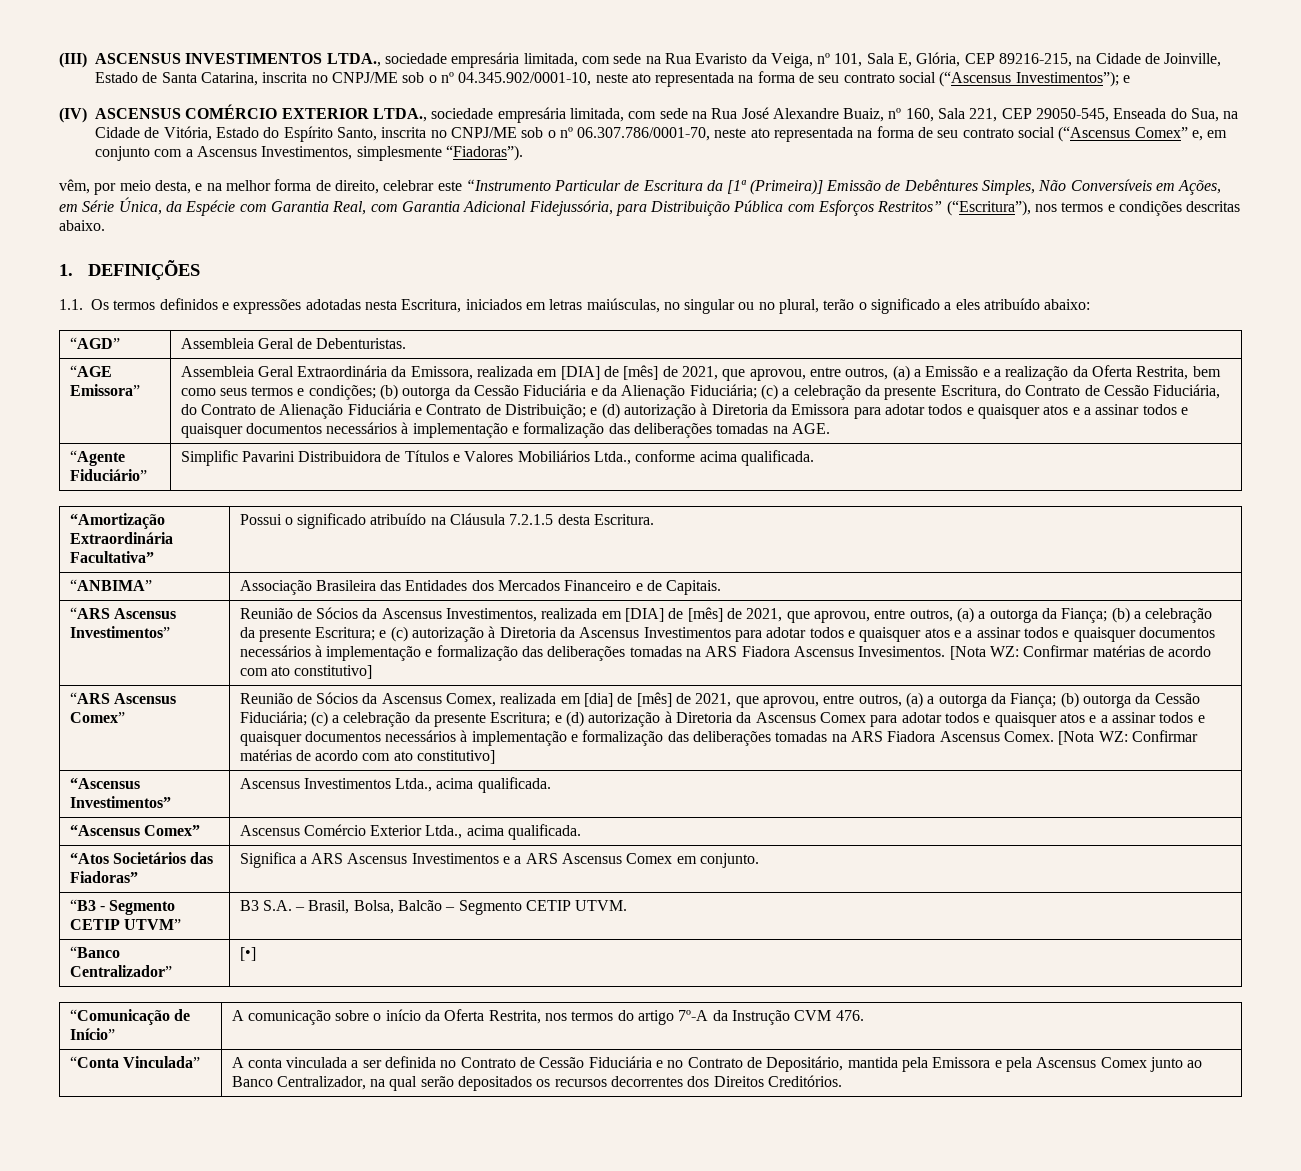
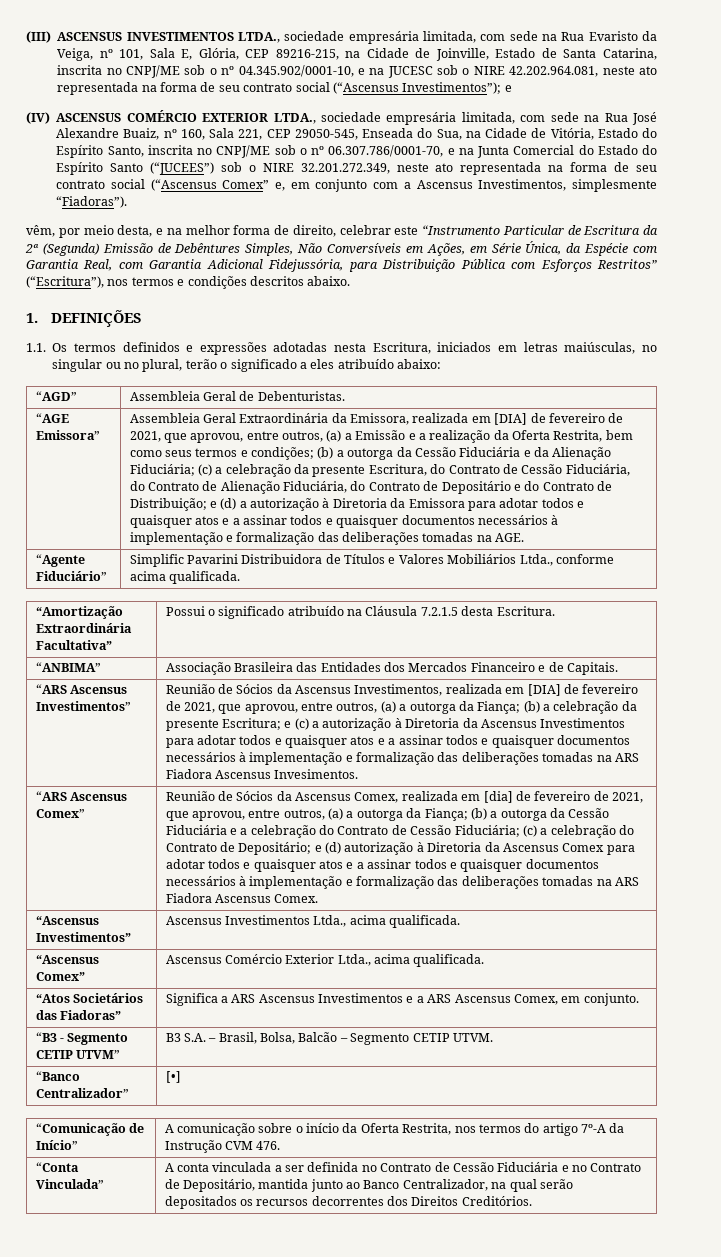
(592, 79) none -> [357,65,599,78] e na JUCESC sob o NIRE 42.202.964.081,
(711, 134) none -> [447,145,657,158] [56,162,390,175] e na Junta Comercial do Estado do Espírito Santo (“JUCEES”) sob o NIRE 32.201.272.349,
[727,179,823,195] [1ª (Primeira)] -> [25,243,99,256] 2ª (Segunda)
[1186,201,1241,212] descritas -> [249,276,304,286] descritos
[623,365,659,380] [mês] -> [548,413,605,423] fevereiro
(399, 392) none -> [336,450,344,457] a
[347,403,423,415] Fiduciária e -> [283,481,540,494] Fiduciária, do Contrato de Depositário e do
(620, 411) none -> [239,501,247,508] a
[687,607,723,622] [mês] -> [582,684,639,694] fevereiro
(408, 634) none -> [312,721,320,728] a
[949,645,1212,660] [239,665,373,679] [Nota WZ: Confirmar matérias de acordo com ato constitutivo] -> (359, 774) none
[636,692,672,707] [mês] -> [534,791,591,801] fevereiro
[1082,693,1200,708] [239,711,551,727] outorga da Cessão Fiduciária; (c) a celebração da presente Escritura; -> [490,808,610,821] [165,825,635,838] [165,842,312,855] a outorga da Cessão Fiduciária e a celebração do Contrato de Cessão Fiduciária; (c) a celebração do Contrato de Depositário;
[1058,730,1198,745] [239,749,496,764] [Nota WZ: Confirmar matérias de acordo com ato constitutivo] -> (319, 898) none
[626,853,673,864] Comex -> [513,994,558,1005] Comex,
[901,1057,1147,1072] pela Emissora e pela Ascensus Comex -> (309, 1184) none

